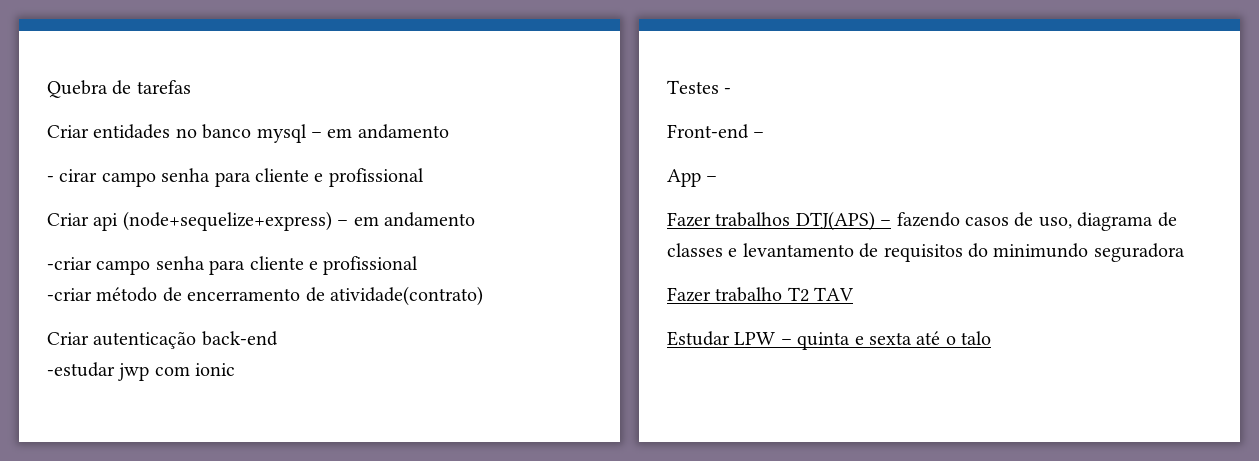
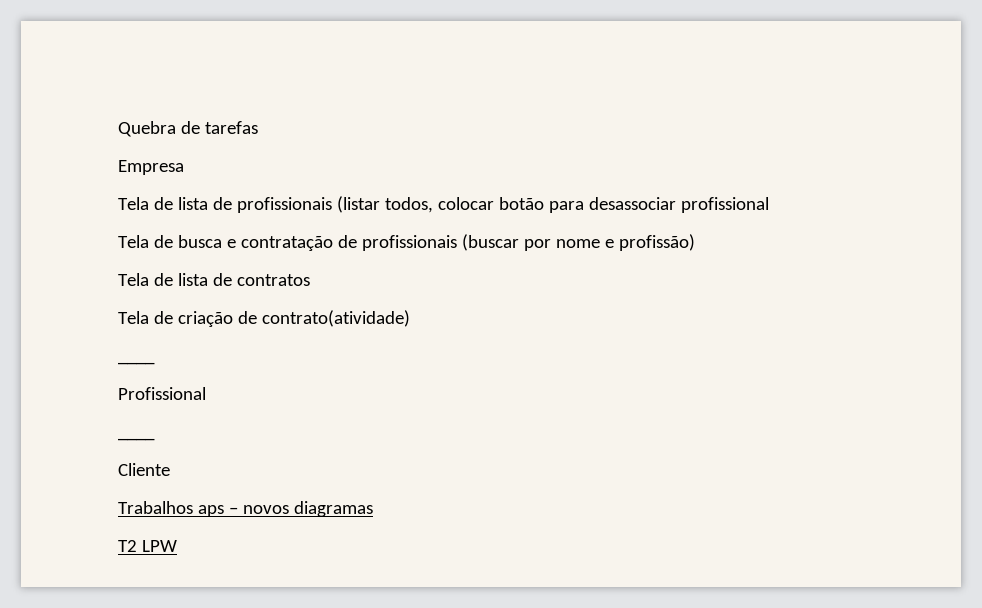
[47,124,449,143] [47,168,424,187] [47,211,475,231] [47,256,419,275] [47,286,483,306] [47,331,278,349] [47,362,236,381] [667,80,732,94] [667,124,765,139] [667,169,718,187] [667,211,1177,231] [667,243,1185,262] [667,287,855,302] [667,331,992,350] Criar entidades no banco mysql – em andamento // - cirar campo senha para cliente e profissional // Criar api (node+sequelize+express) – em andamento // -criar campo senha para cliente e profissional // -criar método de encerramento de atividade(contrato) // Criar autenticação back-end // -estudar jwp com ionic // Testes - // Front-end – // App – // Fazer trabalhos DTJ(APS) – fazendo casos de uso, diagrama de classes e levantamento de requisitos do minimundo seguradora // Fazer trabalho T2 TAV // Estudar LPW – quinta e sexta até o talo -> [118,160,184,175] [118,196,769,213] [118,234,695,251] [118,273,310,286] [118,310,410,327] [118,362,155,365] [118,387,206,400] [118,438,155,441] [118,463,170,476] [118,501,373,517] [118,540,177,552] Empresa // Tela de lista de profissionais (listar todos, colocar botão para desassociar profissional // Tela de busca e contratação de profissionais (buscar por nome e profissão) // Tela de lista de contratos // Tela de criação de contrato(atividade) // ____ // Profissional // ____ // Cliente // Trabalhos aps – novos diagramas // T2 LPW

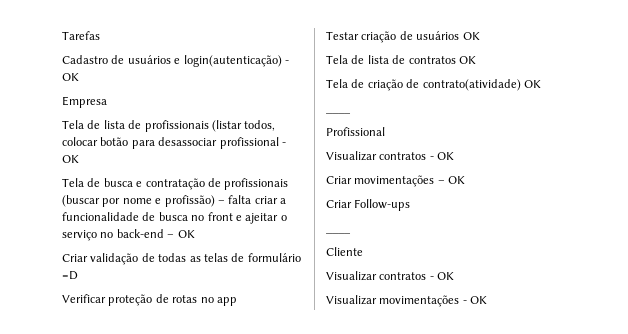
[118,121,258,137] Quebra de tarefas -> [62,31,100,40] [62,55,289,67] [62,73,79,81] Tarefas // Cadastro de usuários e login(autenticação) - OK
(769, 205) none -> [281,142,286,146] [62,155,79,163] - OK
(695, 242) none -> [217,195,286,204] [62,212,287,224] [62,229,195,241] [62,253,301,265] [62,271,78,280] [62,294,237,306] [326,31,480,43] – falta criar a funcionalidade de busca no front e ajeitar o serviço no back-end – OK // Criar validação de todas as telas de formulário =D // Verificar proteção de rotas no app // Testar criação de usuários OK
(310, 280) none -> [458,56,476,64] OK
(410, 318) none -> [523,80,541,88] OK
[118,438,155,441] [118,463,170,476] [118,501,373,517] [118,540,177,552] ____ // Cliente // Trabalhos aps – novos diagramas // T2 LPW -> [326,151,455,161] [326,175,466,187] [326,199,411,211] [326,232,351,234] [326,247,363,256] [326,271,455,281] [326,295,488,307] Visualizar contratos - OK // Criar movimentações – OK // Criar Follow-ups // ____ // Cliente // Visualizar contratos - OK // Visualizar movimentações - OK

